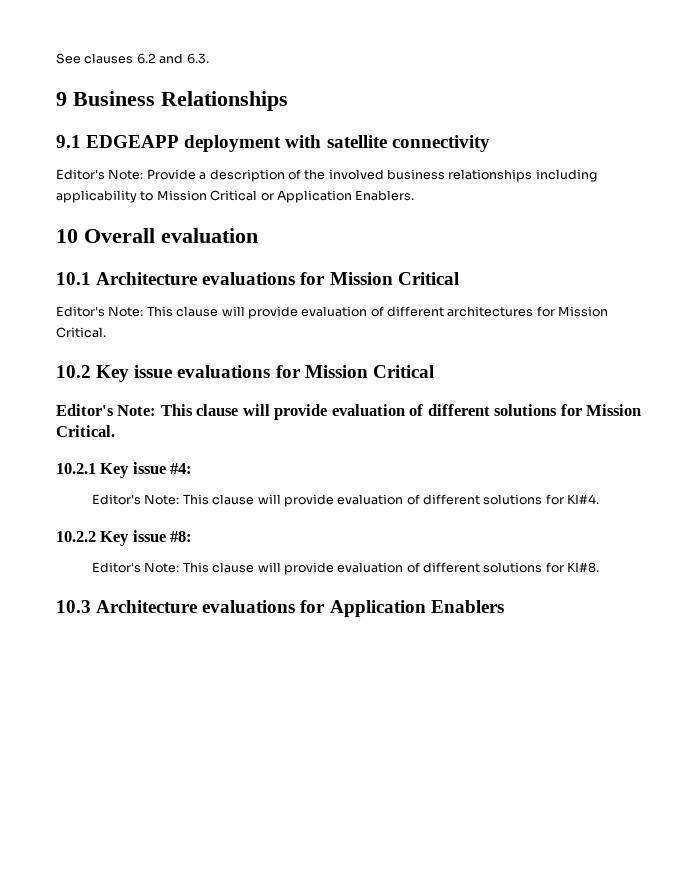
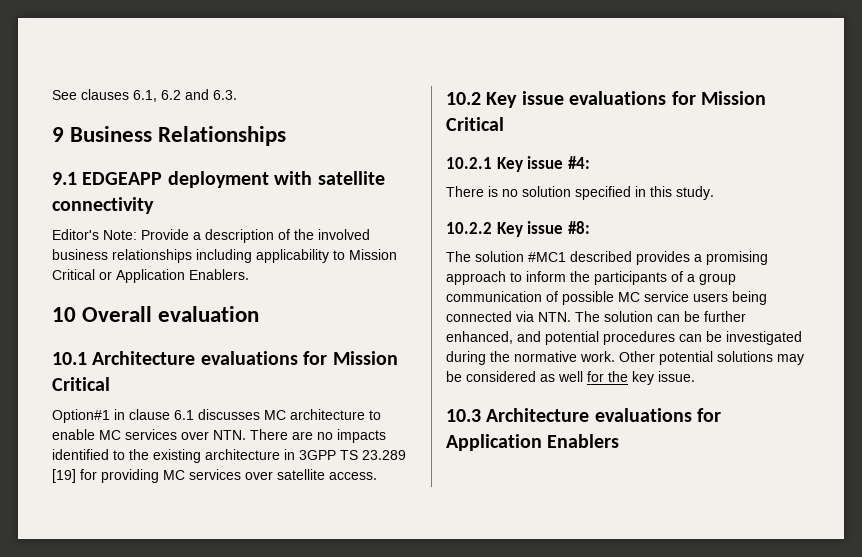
(134, 58) none -> [133,90,157,102] 6.1,
[56,306,609,319] [56,327,106,338] Editor's Note: This clause will provide evaluation of different architectures for Mission Critical. -> [52,409,381,423] [52,429,386,443] [52,449,406,463] [52,469,377,483] Option#1 in clause 6.1 discusses MC architecture to enable MC services over NTN. There are no impacts identified to the existing architecture in 3GPP TS 23.289 [19] for providing MC services over satellite access.
[56,404,642,420] [56,425,115,437] [56,462,193,478] [92,494,600,507] [56,530,193,546] [92,562,600,575] Editor's Note: This clause will provide evaluation of different solutions for Mission Critical. // 10.2.1 Key issue #4: // Editor's Note: This clause will provide evaluation of different solutions for KI#4. // 10.2.2 Key issue #8: // Editor's Note: This clause will provide evaluation of different solutions for KI#8. -> [446,156,590,172] [446,186,714,200] [446,221,590,237] [446,251,768,265] [446,271,736,285] [446,291,767,305] [446,311,746,322] [446,331,802,345] [446,351,804,365] [446,371,695,385] 10.2.1 Key issue #4: // There is no solution specified in this study. // 10.2.2 Key issue #8: // The solution #MC1 described provides a promising approach to inform the participants of a group communication of possible MC service users being connected via NTN. The solution can be further enhanced, and potential procedures can be investigated during the normative work. Other potential solutions may be considered as well for the key issue.

